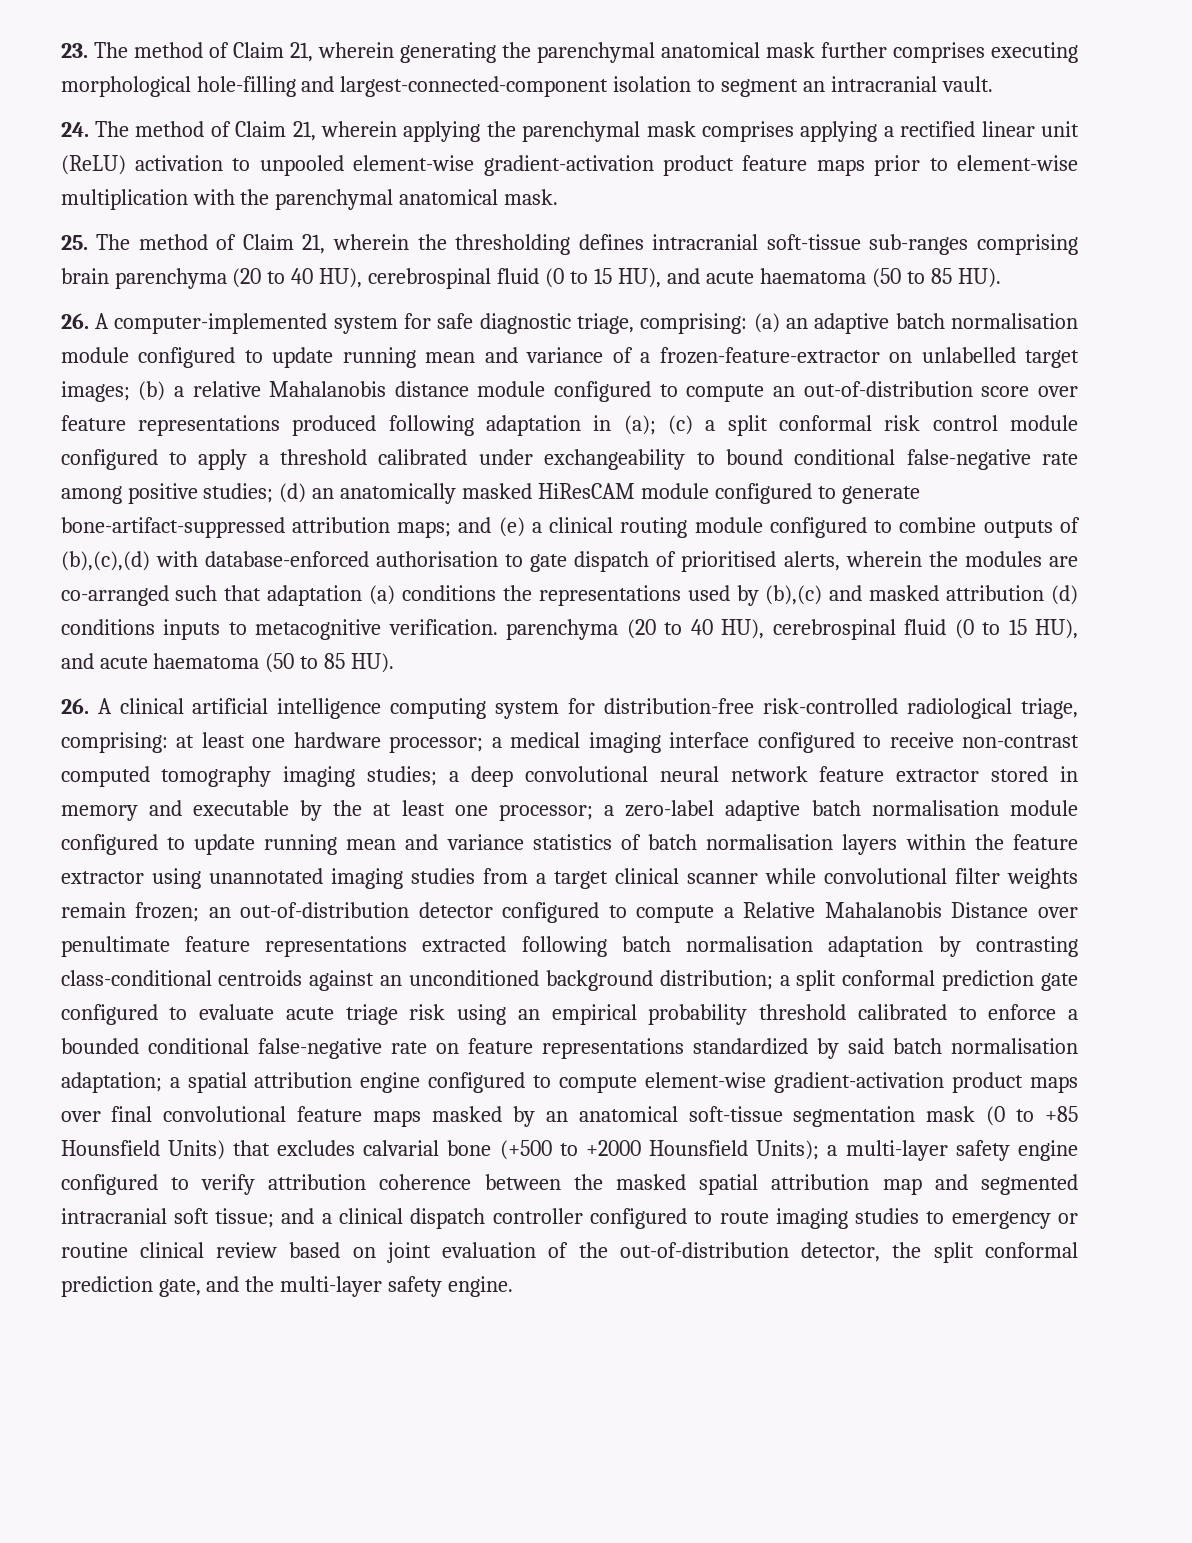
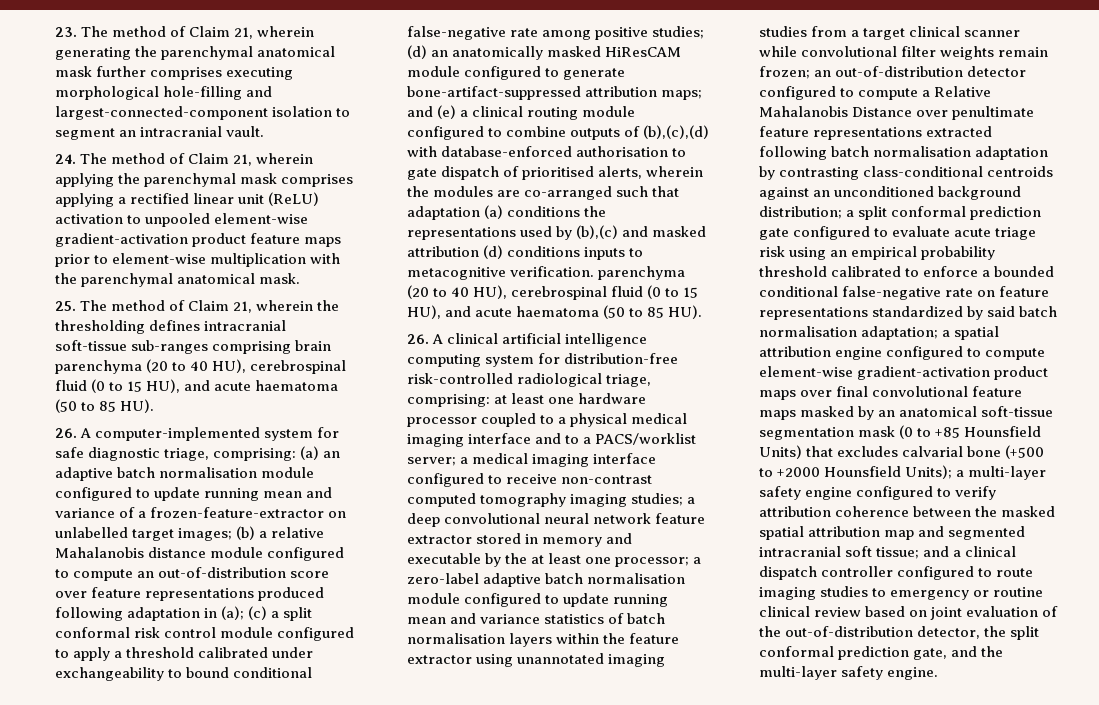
[389,736,484,753] processor; -> [407,413,688,427] [407,433,697,447] [407,457,457,466] processor coupled to a physical medical imaging interface and to a PACS/worklist server;

